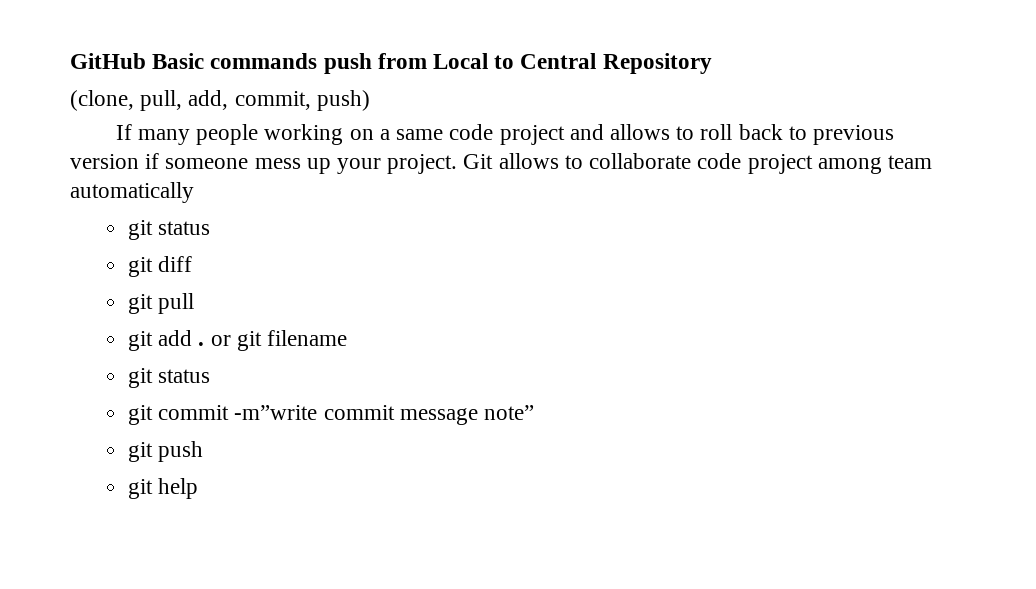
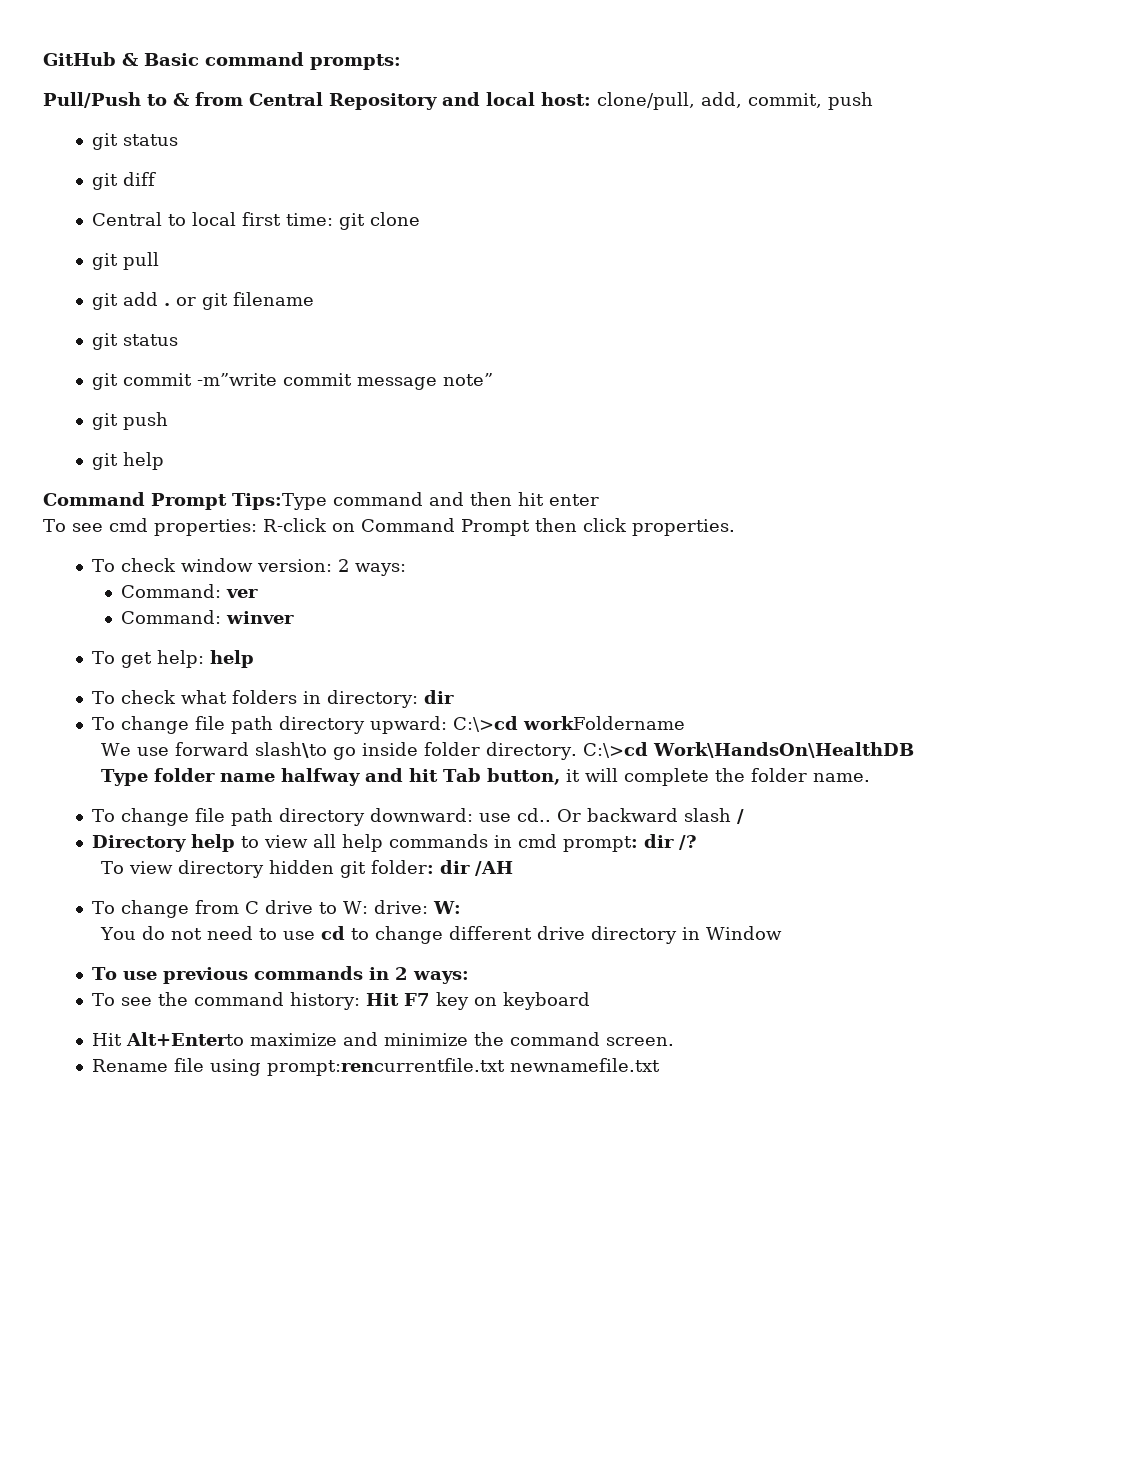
[152,53,712,74] [70,90,370,111] [115,124,894,145] [70,153,932,174] [70,182,194,203] [128,220,211,240] [128,256,193,277] Basic commands push from Local to Central Repository // (clone, pull, add, commit, push) // If many people working on a same code project and allows to roll back to previous version if someone mess up your project. Git allows to collaborate code project among team automatically // git status // git diff -> [122,52,401,70] [43,92,873,110] [91,133,178,150] [91,172,156,190] [91,212,420,230] & Basic command prompts: // Pull/Push to & from Central Repository and local host: clone/pull, add, commit, push // git status // git diff // Central to local first time: git clone
(199, 488) none -> [43,492,599,510] [43,518,735,536] [91,558,406,576] [121,584,259,598] [121,610,295,624] [91,650,254,668] [91,690,454,708] [91,716,685,734] [101,742,915,760] [101,768,871,786] [91,808,744,826] [91,834,697,852] [101,860,514,878] [91,900,461,918] [100,926,783,944] [91,966,469,984] [91,992,590,1010] [91,1032,674,1046] [91,1058,660,1076] // Command Prompt Tips:Type command and then hit enter // To see cmd properties: R-click on Command Prompt then click properties. // To check window version: 2 ways: // Command: ver // Command: winver // To get help: help // To check what folders in directory: dir // To change file path directory upward: C:\>cd workFoldername // We use forward slash\to go inside folder directory. C:\>cd Work\HandsOn\HealthDB // Type folder name halfway and hit Tab button, it will complete the folder name. // To change file path directory downward: use cd.. Or backward slash / // Directory help to view all help commands in cmd prompt: dir /? // To view directory hidden git folder: dir /AH // To change from C drive to W: drive: W: // You do not need to use cd to change different drive directory in Window // To use previous commands in 2 ways: // To see the command history: Hit F7 key on keyboard // Hit Alt+Enterto maximize and minimize the command screen. // Rename file using prompt:rencurrentfile.txt newnamefile.txt

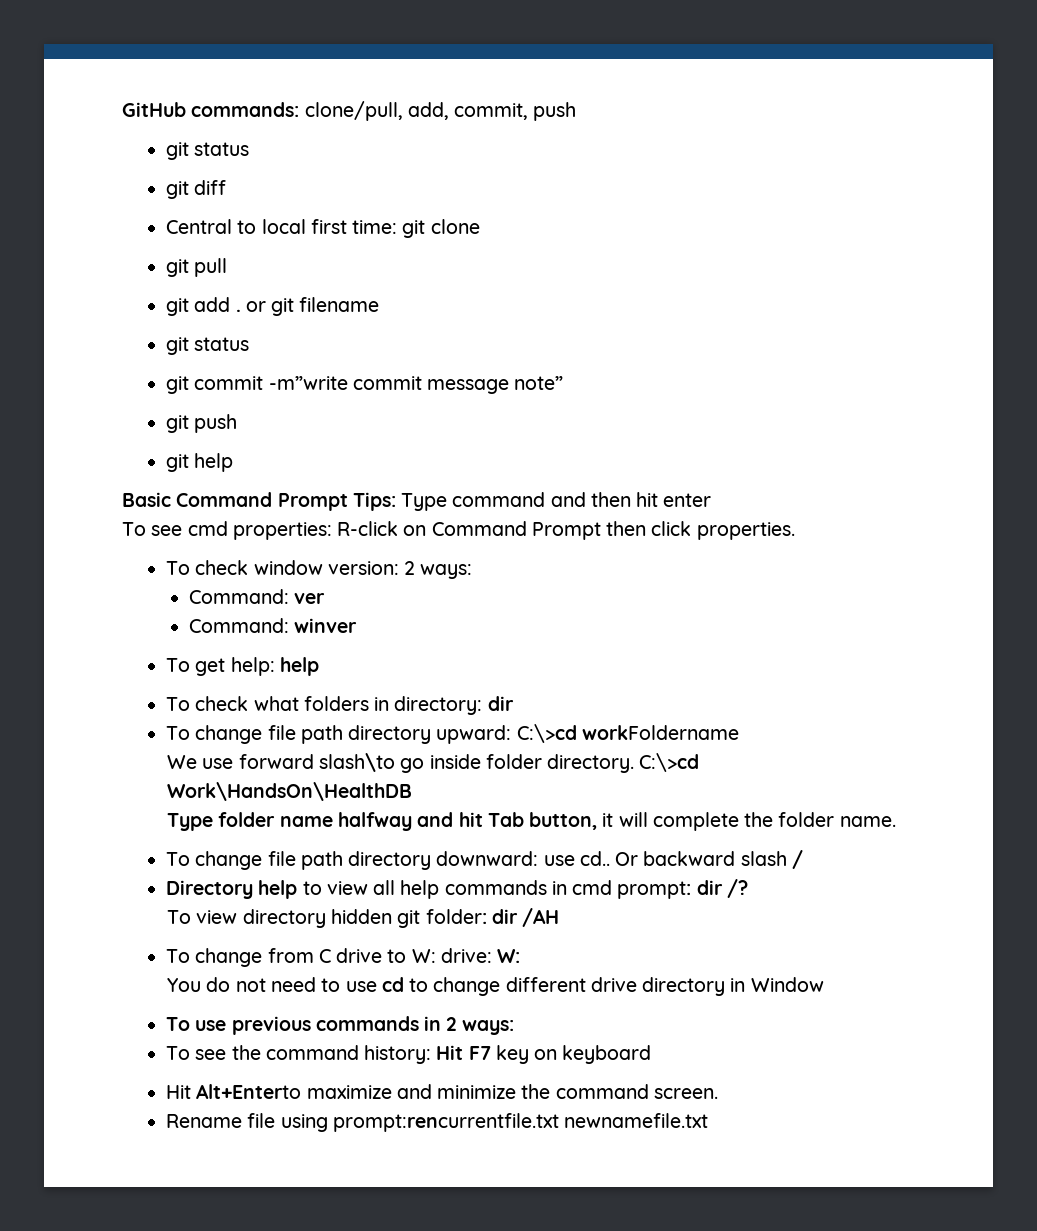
[122,52,401,70] [43,92,591,110] & Basic command prompts: // Pull/Push to & from Central Repository and local host: -> [191,102,300,117] commands:
[43,492,327,510] Command Prompt Tips:Type -> [122,492,448,511] Basic Command Prompt Tips: Type

